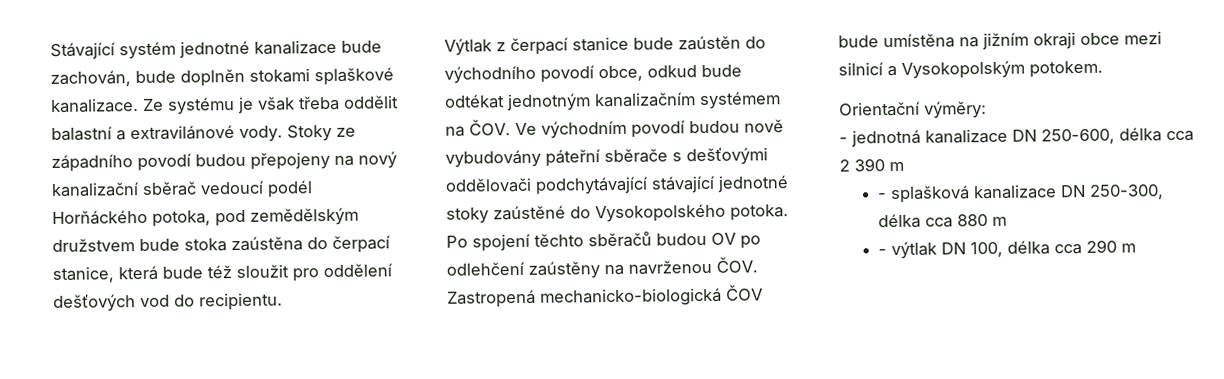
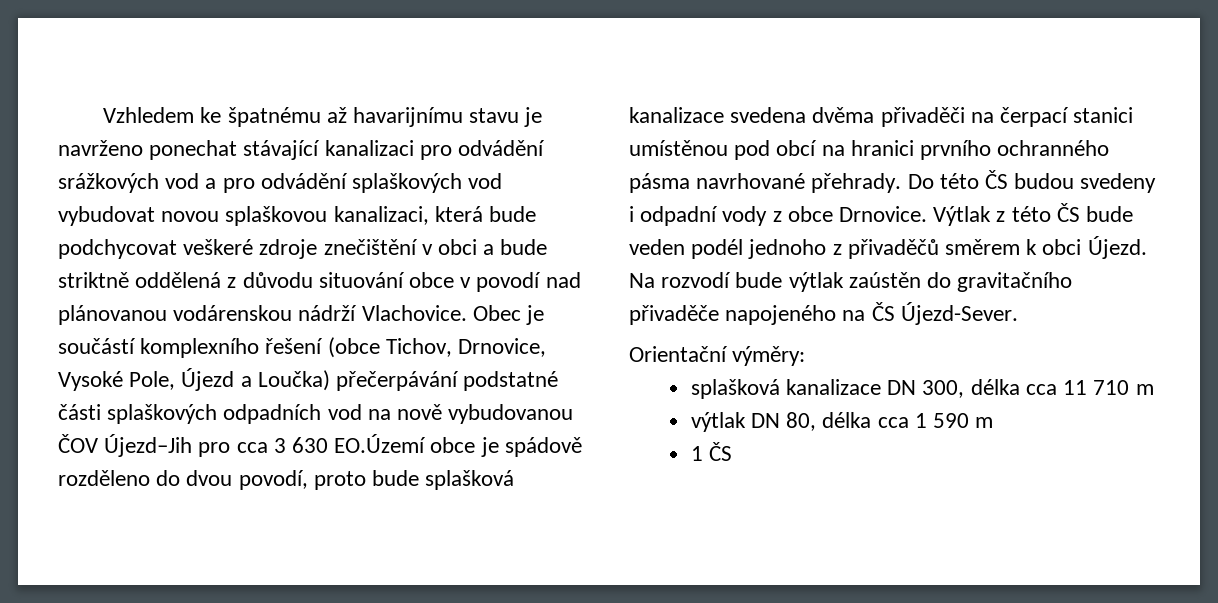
[50,39,382,60] [50,67,394,87] [51,95,399,115] [51,124,356,142] [51,151,397,172] [51,180,313,198] [52,207,359,227] [52,235,391,253] [52,263,393,283] [53,292,283,312] [444,35,766,56] [444,64,742,84] [444,91,781,112] [445,119,784,139] [445,146,768,168] [445,175,789,195] [446,203,789,224] [446,231,761,252] [446,256,758,279] [447,284,763,308] [838,31,1162,51] [838,60,1103,79] [839,101,987,119] [839,127,1194,148] [839,158,904,172] [878,193,888,200] Stávající systém jednotné kanalizace bude zachován, bude doplněn stokami splaškové kanalizace. Ze systému je však třeba oddělit balastní a extravilánové vody. Stoky ze západního povodí budou přepojeny na nový kanalizační sběrač vedoucí podél Horňáckého potoka, pod zemědělským družstvem bude stoka zaústěna do čerpací stanice, která bude též sloužit pro oddělení dešťových vod do recipientu. // Výtlak z čerpací stanice bude zaústěn do východního povodí obce, odkud bude odtékat jednotným kanalizačním systémem na ČOV. Ve východním povodí budou nově vybudovány páteřní sběrače s dešťovými oddělovači podchytávající stávající jednotné stoky zaústěné do Vysokopolského potoka. Po spojení těchto sběračů budou OV po odlehčení zaústěny na navrženou ČOV. Zastropená mechanicko-biologická ČOV bude umístěna na jižním okraji obce mezi silnicí a Vysokopolským potokem. // Orientační výměry: // - jednotná kanalizace DN 250-600, délka cca 2 390 m // - -> [103,107,543,127] [58,140,546,160] [58,173,503,193] [58,206,537,226] [58,239,548,259] [58,272,581,292] [58,305,545,325] [58,337,547,358] [58,368,559,391] [58,404,574,424] [58,434,582,457] [58,470,515,490] [629,107,1134,127] [629,140,1110,160] [629,170,1157,193] [629,203,1134,226] [629,236,1147,259] [629,272,1073,292] [629,302,1018,325] [629,346,806,366] Vzhledem ke špatnému až havarijnímu stavu je navrženo ponechat stávající kanalizaci pro odvádění srážkových vod a pro odvádění splaškových vod vybudovat novou splaškovou kanalizaci, která bude podchycovat veškeré zdroje znečištění v obci a bude striktně oddělená z důvodu situování obce v povodí nad plánovanou vodárenskou nádrží Vlachovice. Obec je součástí komplexního řešení (obce Tichov, Drnovice, Vysoké Pole, Újezd a Loučka) přečerpávání podstatné části splaškových odpadních vod na nově vybudovanou ČOV Újezd–Jih pro cca 3 630 EO.Území obce je spádově rozděleno do dvou povodí, proto bude splašková kanalizace svedena dvěma přivaděči na čerpací stanici umístěnou pod obcí na hranici prvního ochranného pásma navrhované přehrady. Do této ČS budou svedeny i odpadní vody z obce Drnovice. Výtlak z této ČS bude veden podél jednoho z přivaděčů směrem k obci Újezd. Na rozvodí bude výtlak zaústěn do gravitačního přivaděče napojeného na ČS Újezd-Sever. // Orientační výměry: //
[1089,184,1165,200] [878,213,1008,229] [878,249,888,256] 250-300, délka cca 880 m // - -> [922,379,1154,398] 300, délka cca 11 710 m //
[970,239,1137,258] 100, délka cca 290 m -> [786,412,994,431] [690,442,733,461] 80, délka cca 1 590 m // 1 ČS

